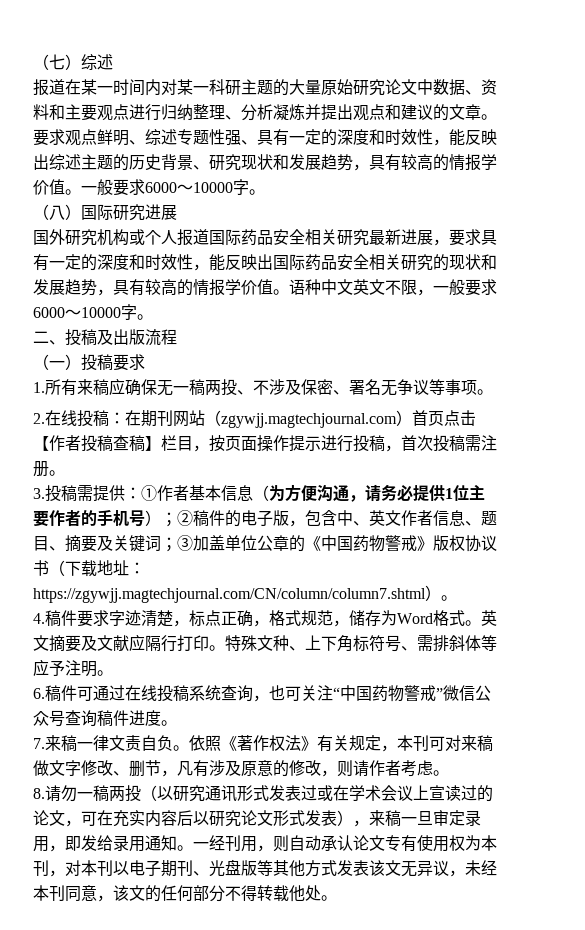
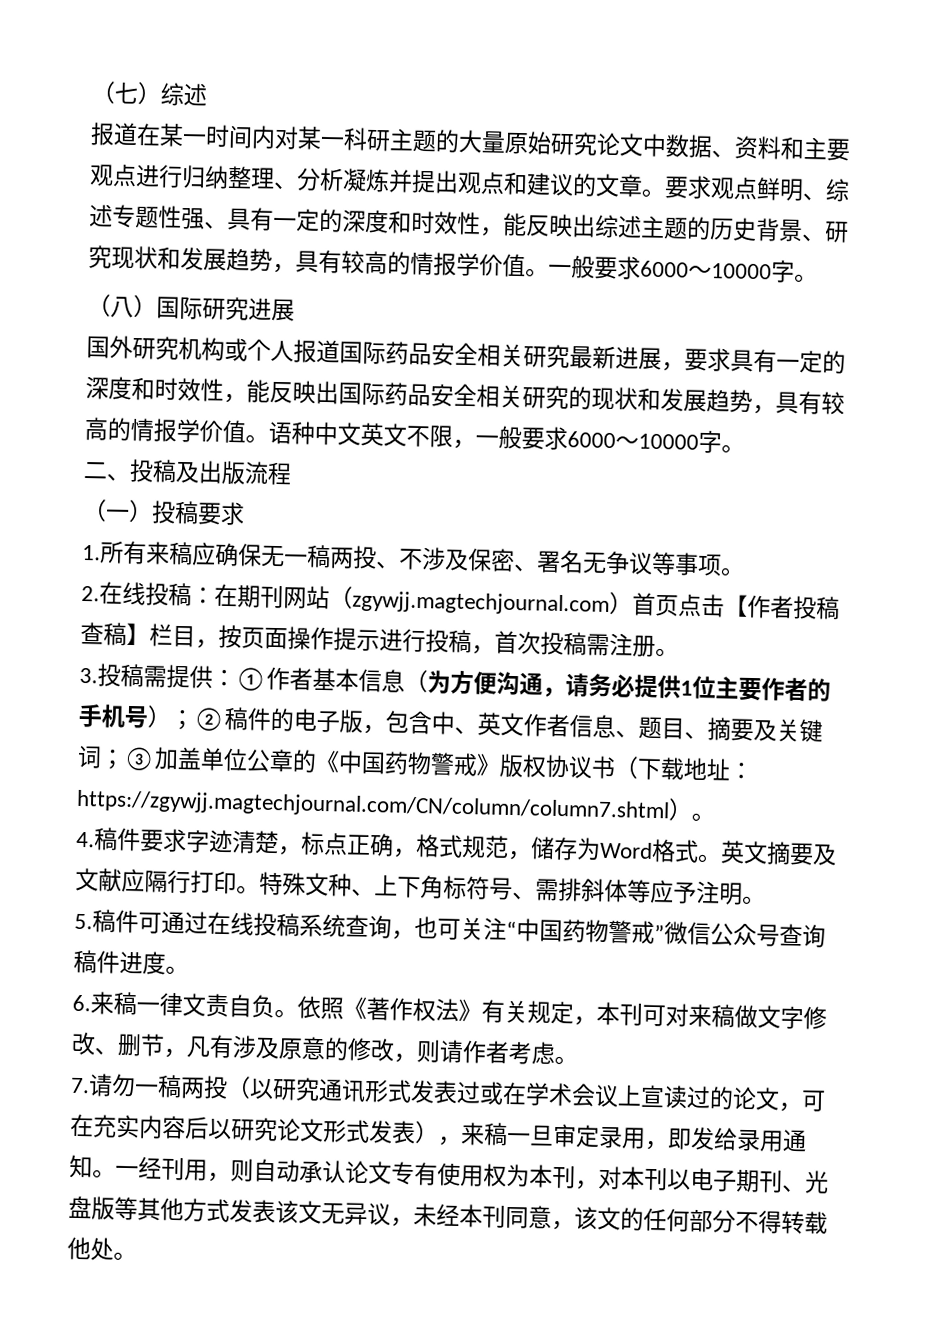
[33,688,45,699] 6. -> [74,913,93,930] 5.
[33,738,45,749] 7. -> [72,994,91,1012] 6.
[33,788,45,799] 8. -> [70,1077,90,1094] 7.

